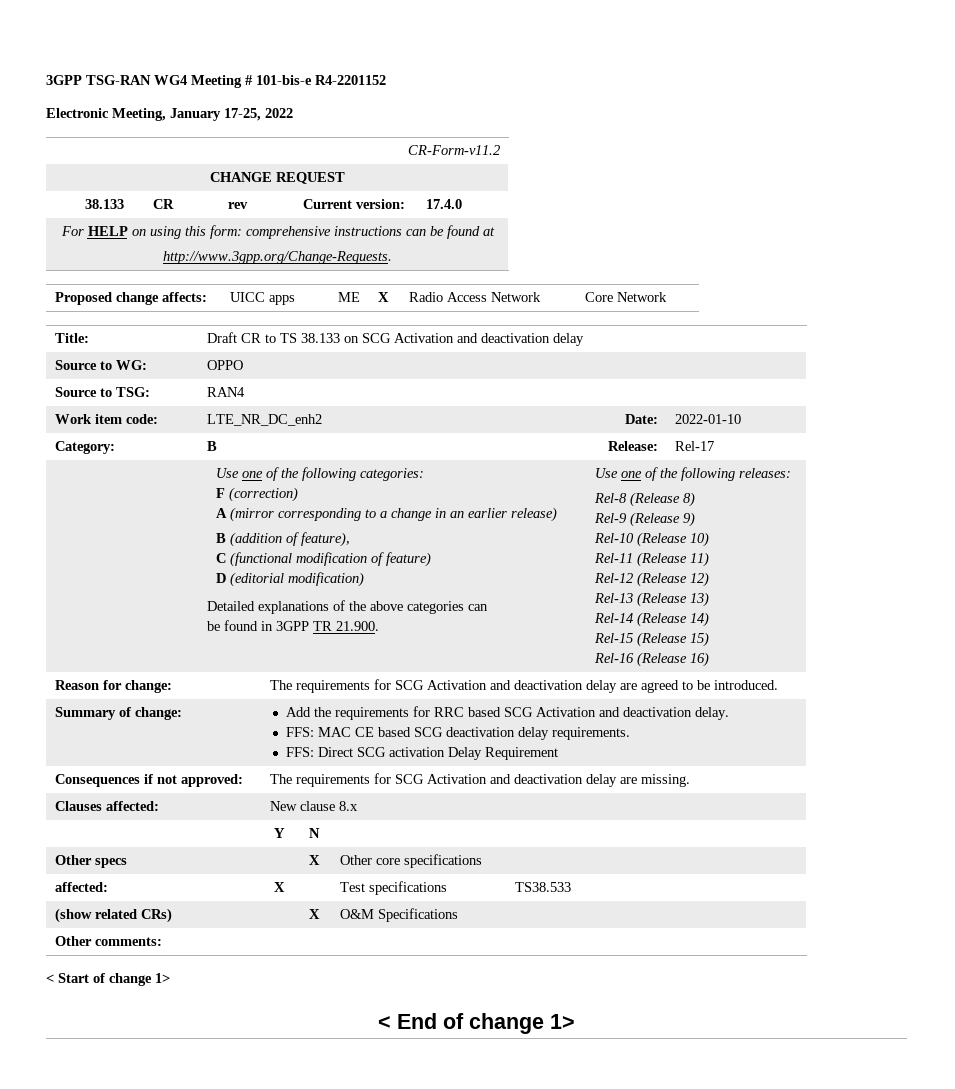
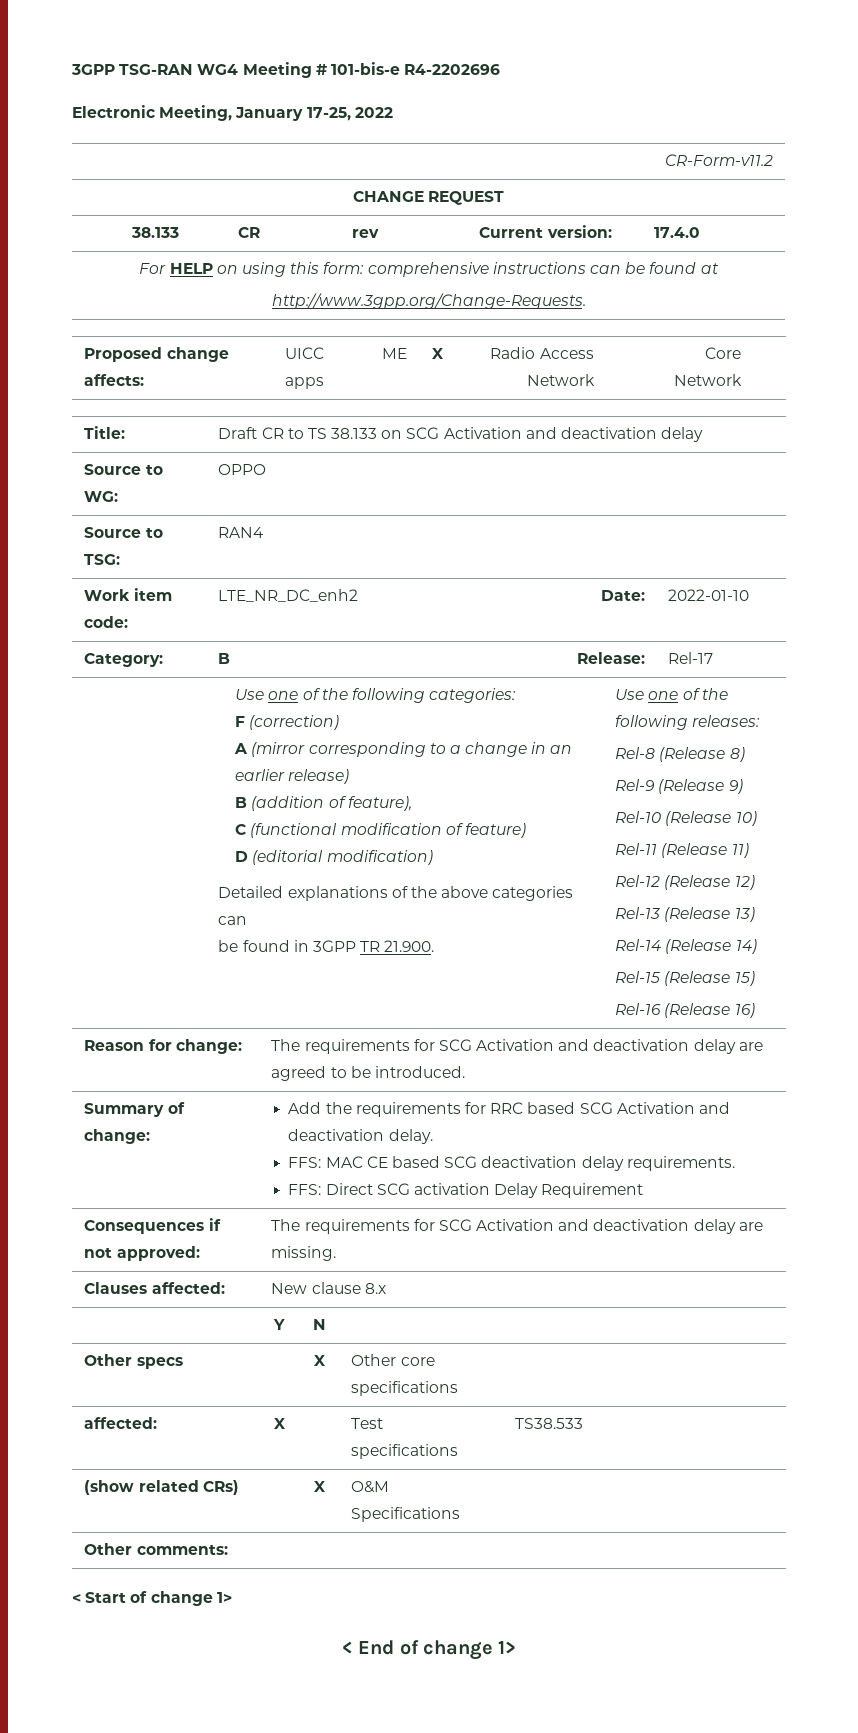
[315,75,386,85] R4-2201152 -> [404,64,501,75] R4-2202696

